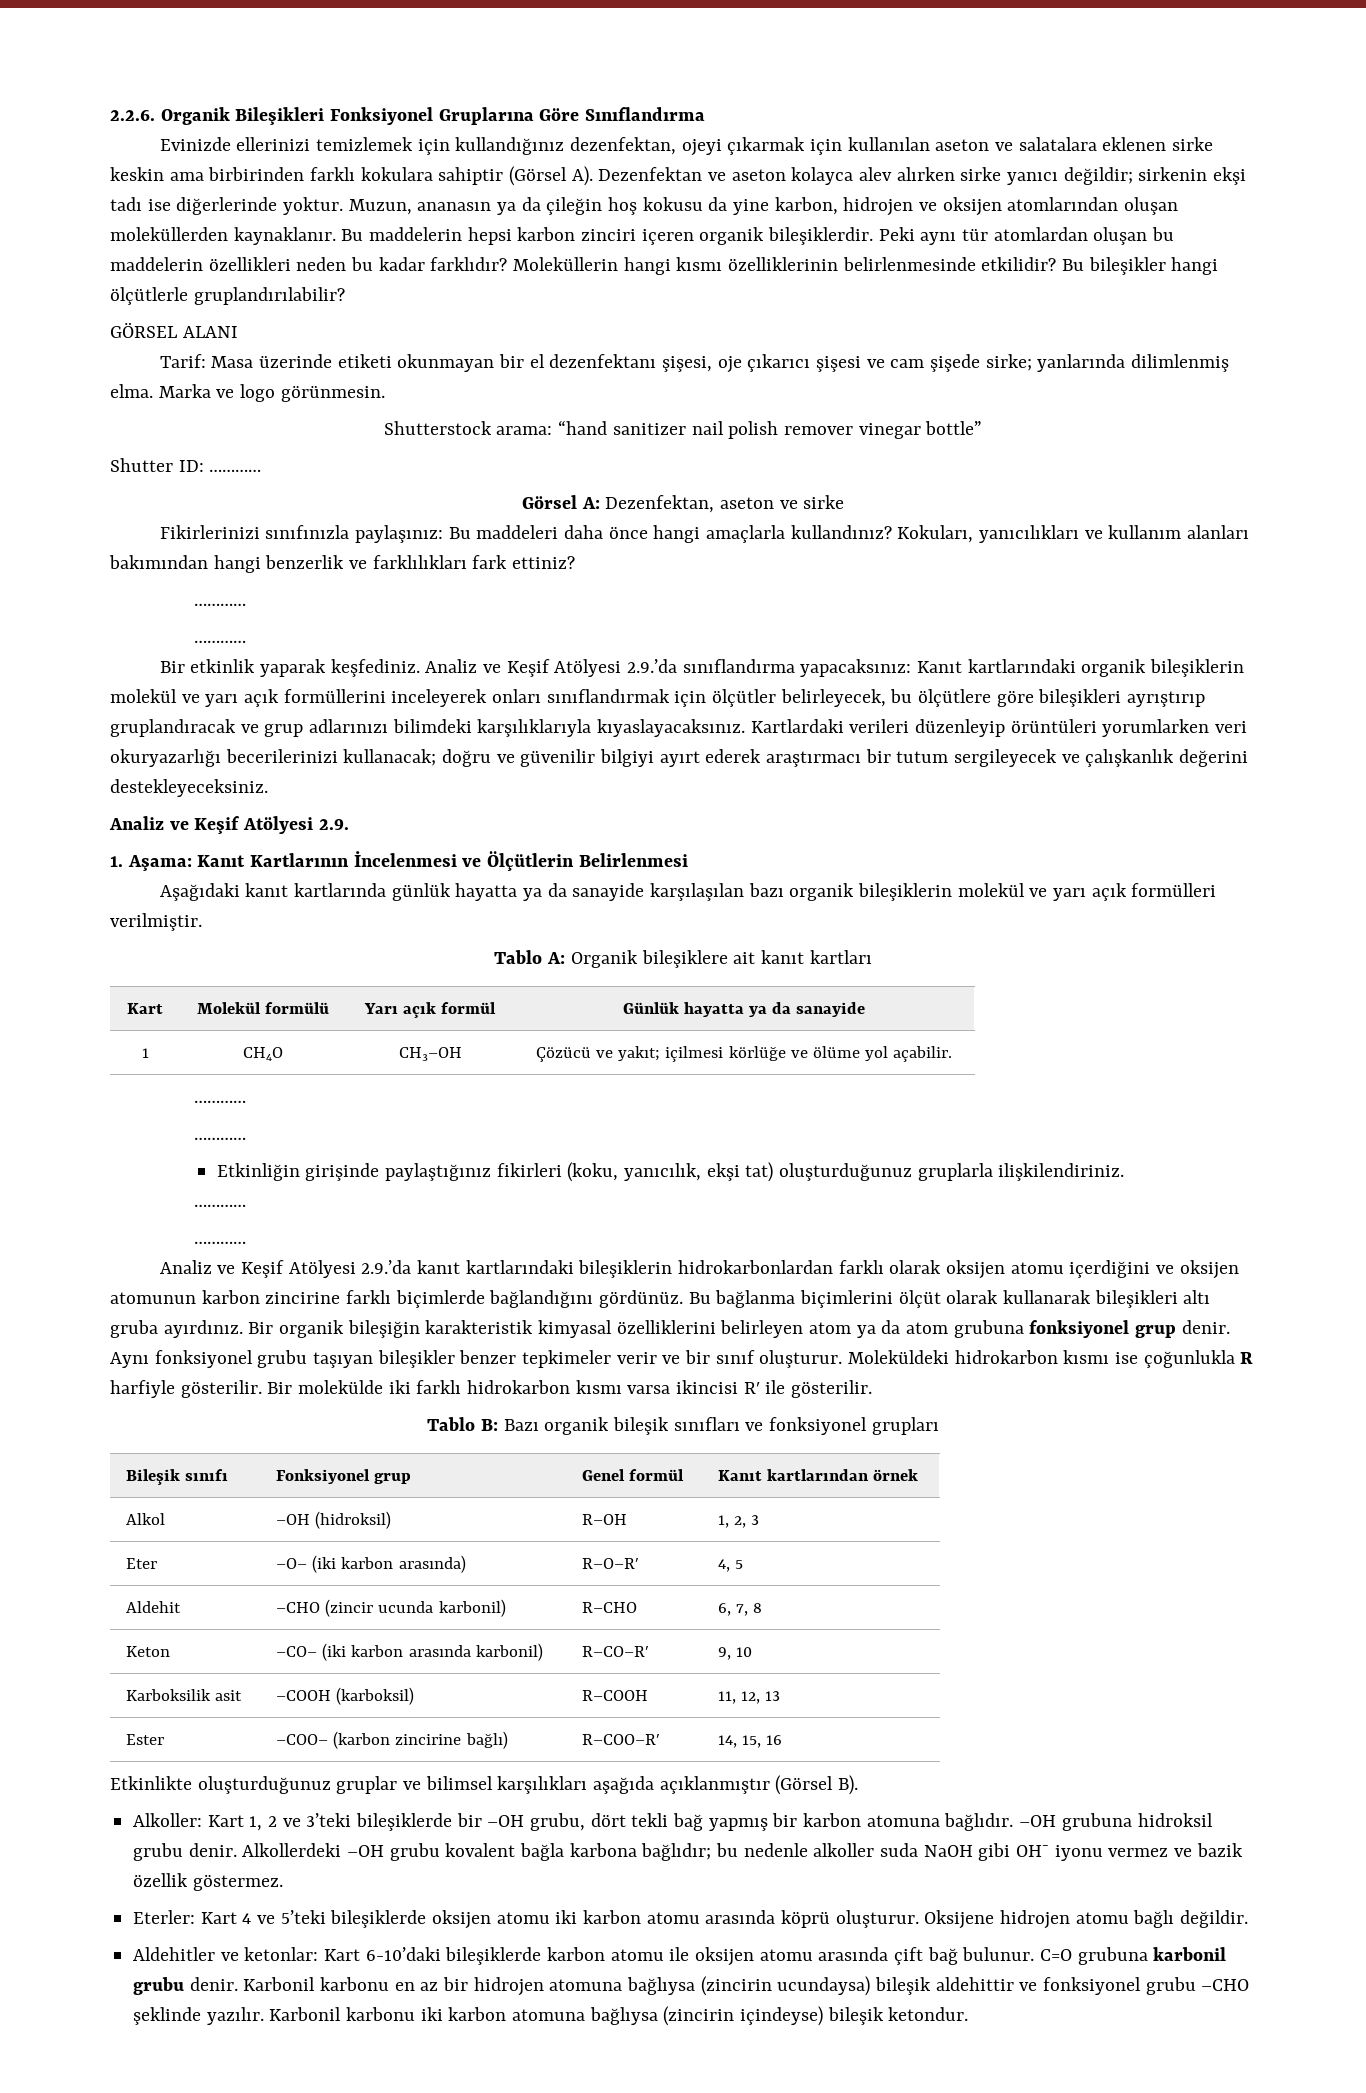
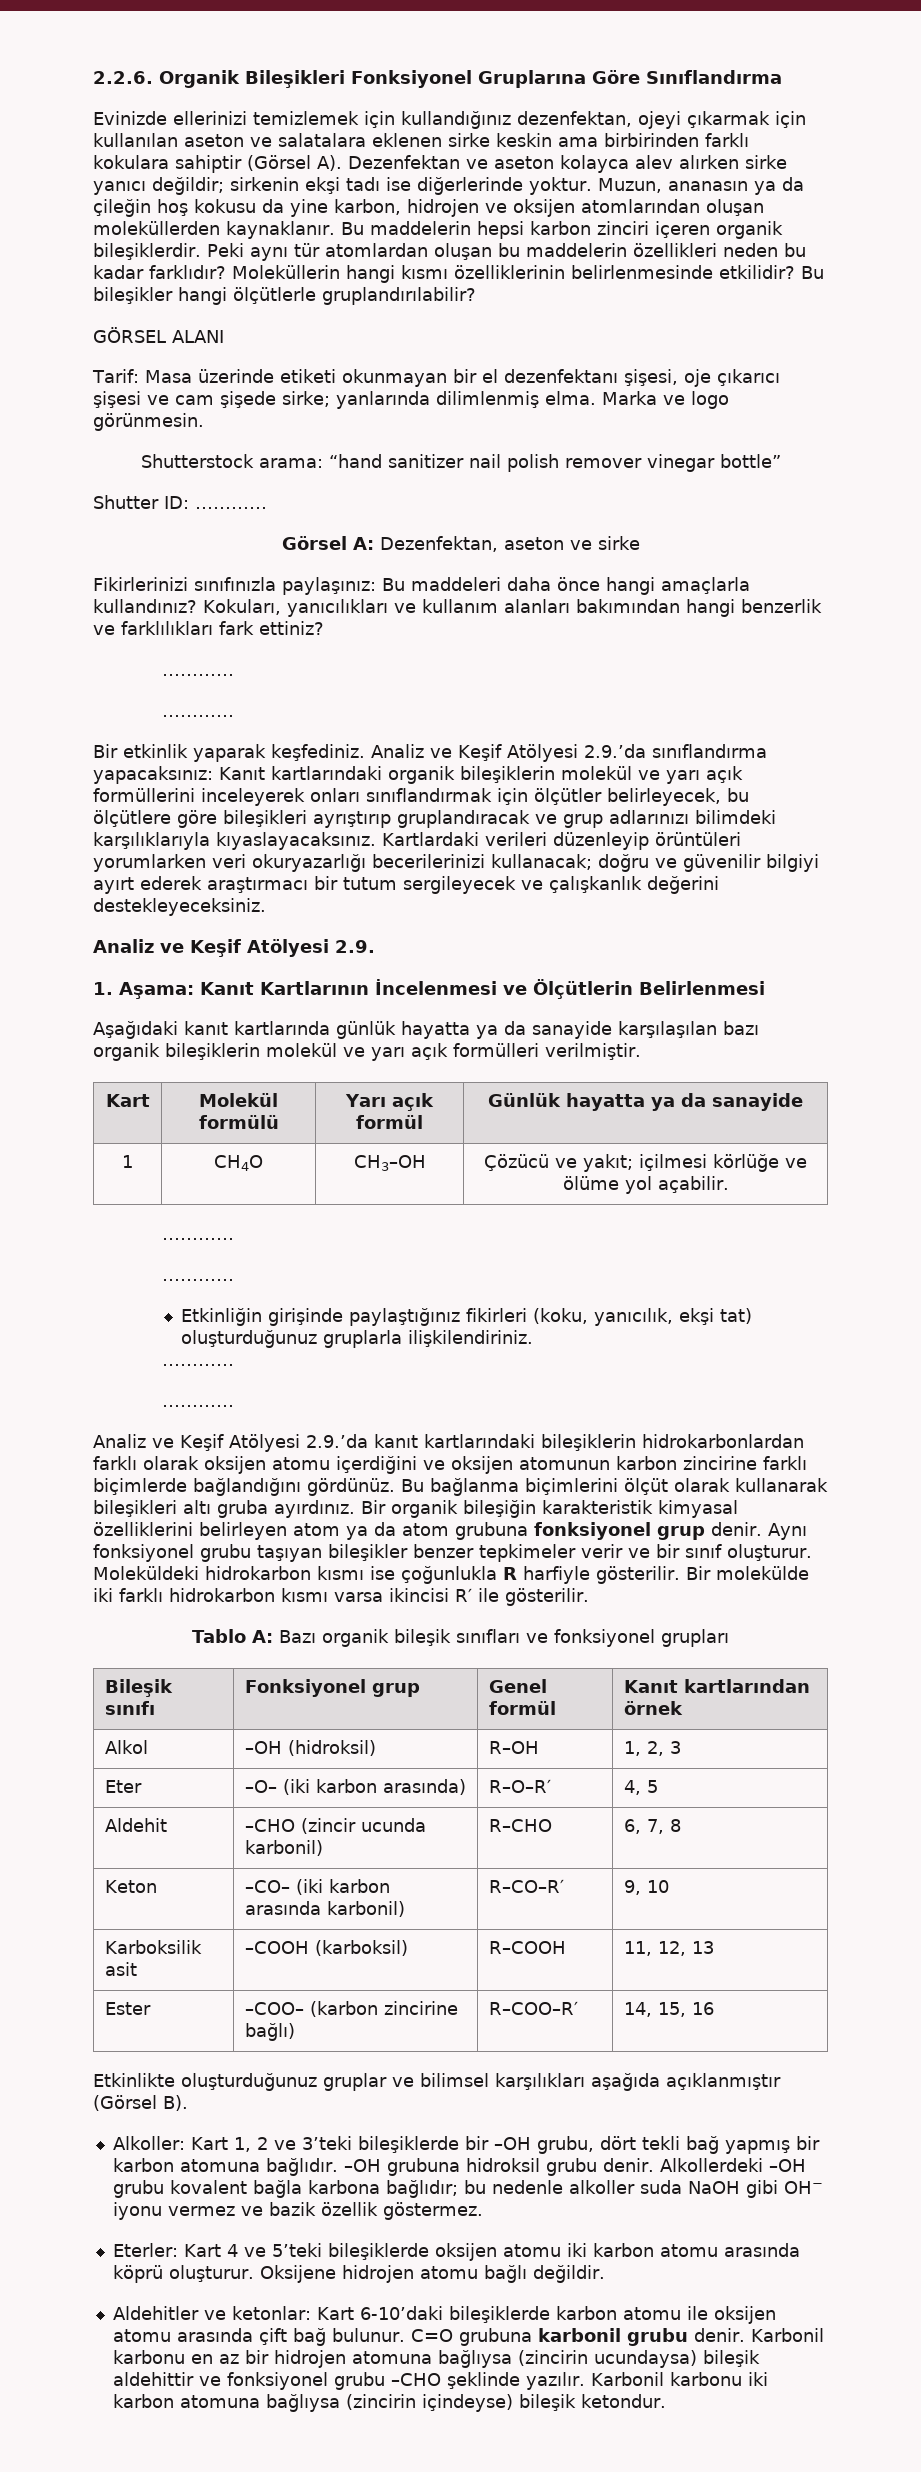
[494,950,872,968] // Tablo A: Organik bileşiklere ait kanıt kartları -> (641, 1051) none
[480,1419,498,1431] B: -> [252,1630,274,1643] A:

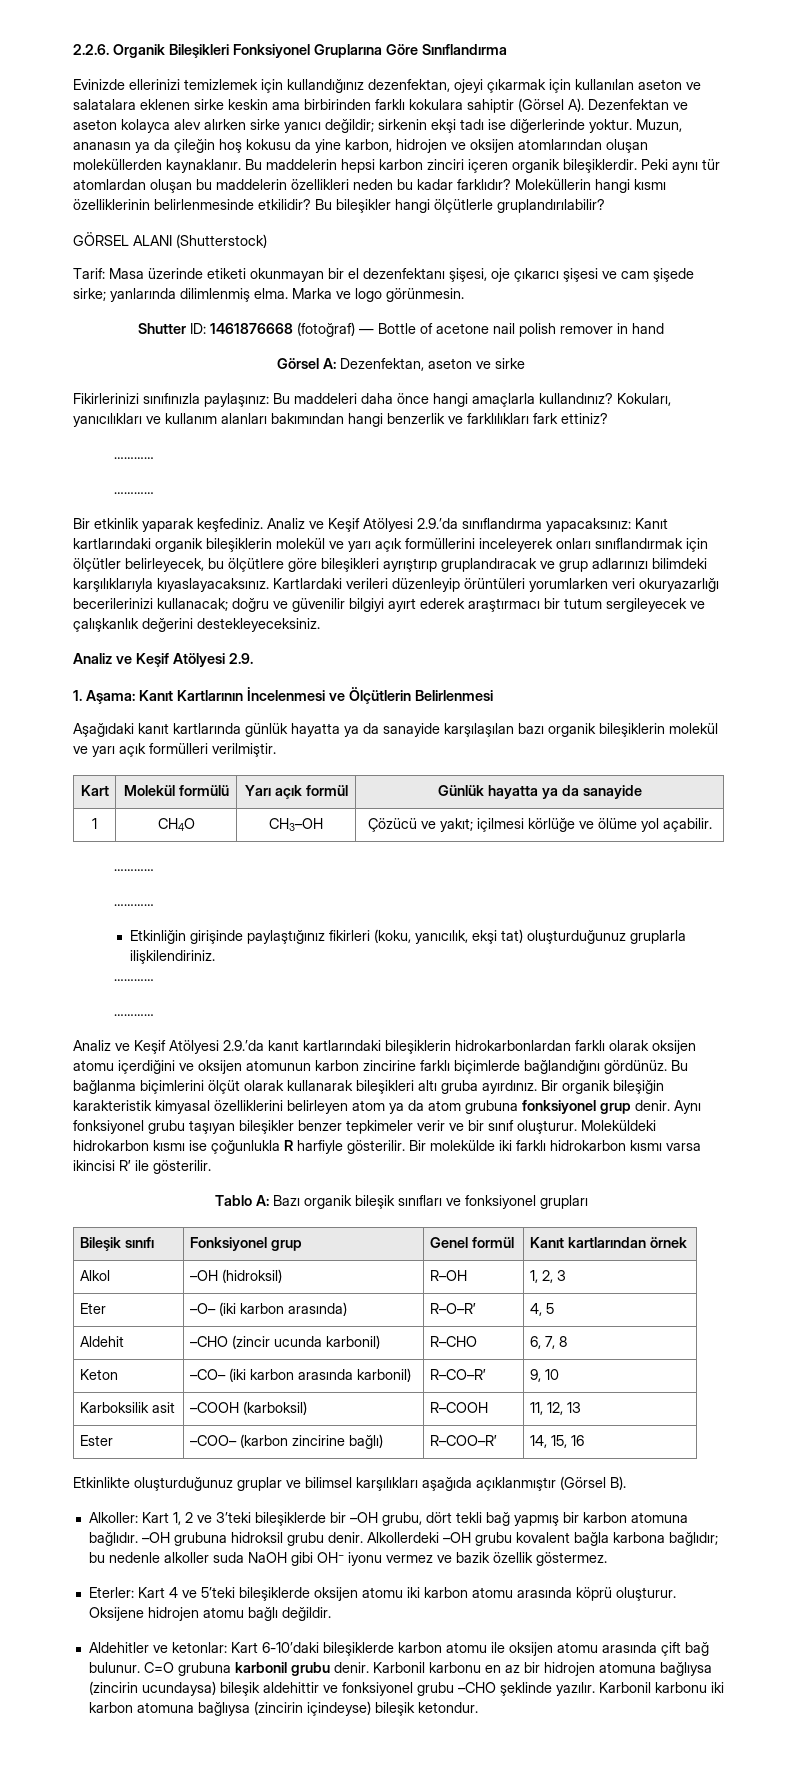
(224, 336) none -> [176,234,267,248] (Shutterstock)
[140,454,781,472] [93,495,267,509] Shutterstock arama: “hand sanitizer nail polish remover vinegar bottle” // Shutter ID: ………… -> [138,322,664,337] Shutter ID: 1461876668 (fotoğraf) — Bottle of acetone nail polish remover in hand

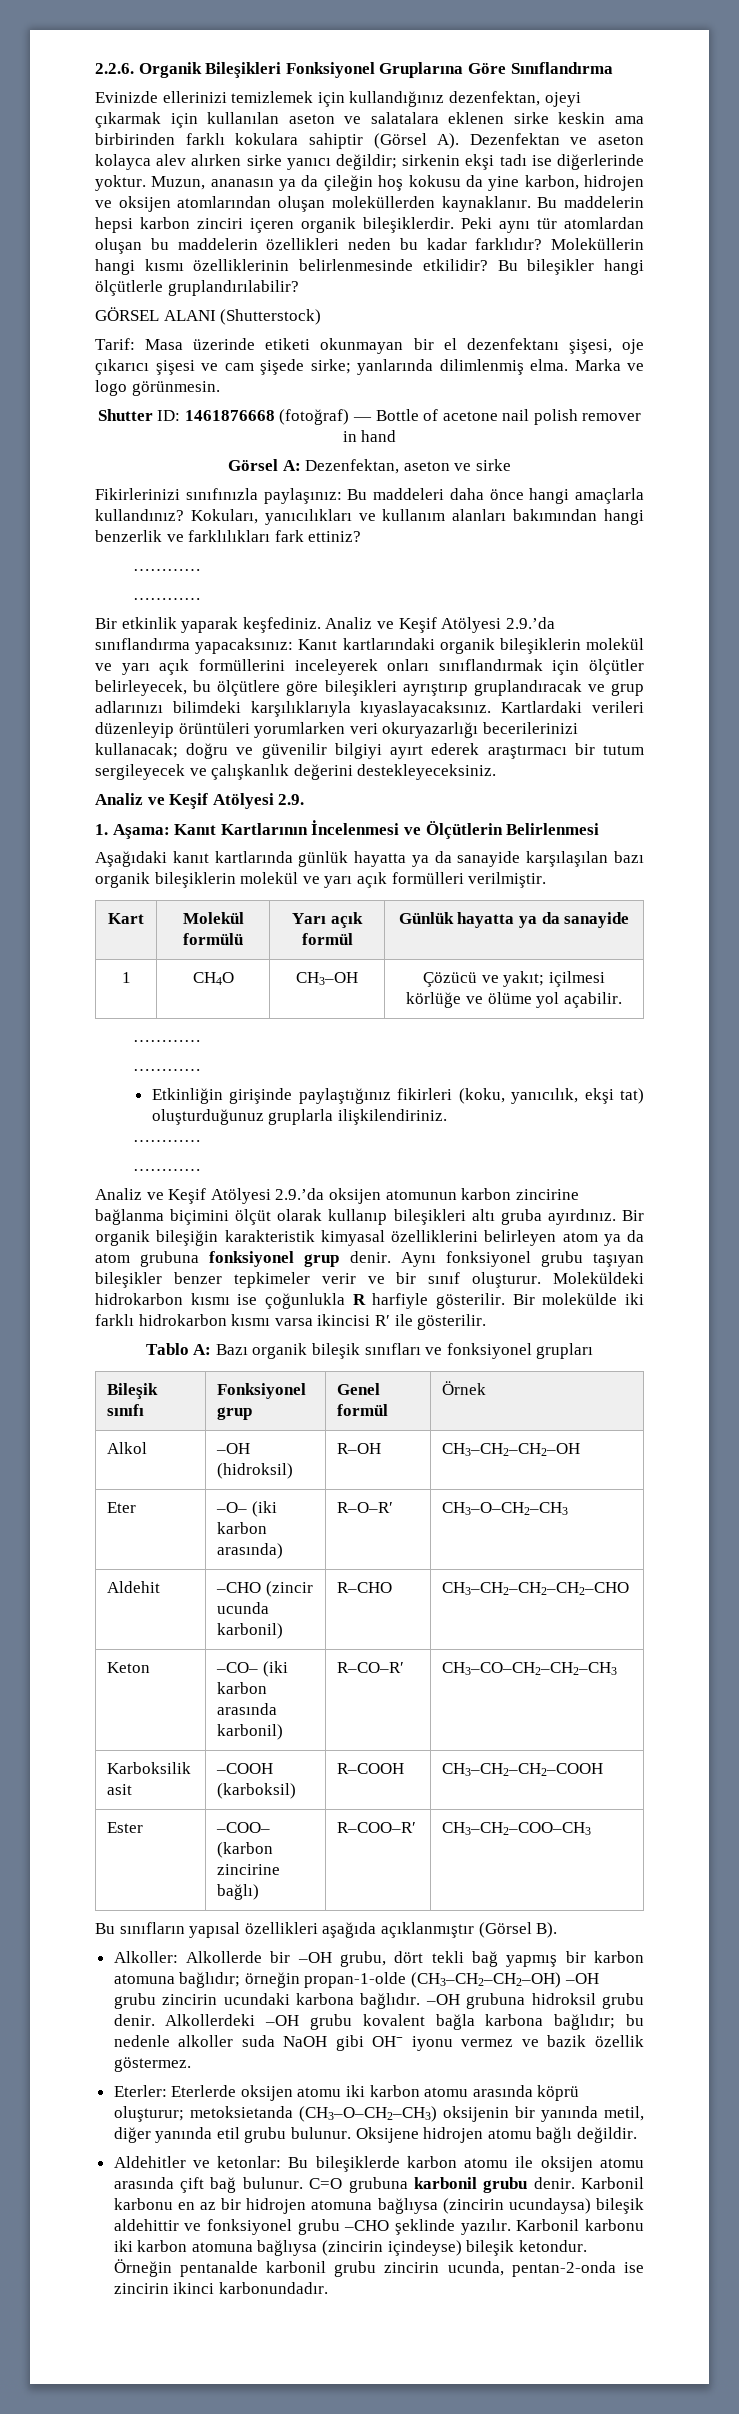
[268,1040,696,1054] [73,1060,688,1074] [73,1080,204,1094] kanıt kartlarındaki bileşiklerin hidrokarbonlardan farklı olarak oksijen atomu içerdiğini ve oksijen atomunun karbon zincirine farklı biçimlerde bağlandığını gördünüz. Bu bağlanma biçimlerini -> [328,1188,579,1204] [95,1209,230,1225] oksijen atomunun karbon zincirine bağlanma biçimini
[287,1080,353,1091] kullanarak -> [328,1209,388,1225] kullanıp
[529,1237,687,1248] Kanıt kartlarından örnek -> [442,1381,487,1395] Örnek
[529,1270,566,1283] 1, 2, 3 -> [442,1443,581,1456] CH3–CH2–CH2–OH
[529,1303,554,1316] 4, 5 -> [442,1502,569,1515] CH3–O–CH2–CH3
[529,1336,567,1349] 6, 7, 8 -> [442,1582,630,1595] CH3–CH2–CH2–CH2–CHO
[529,1369,559,1382] 9, 10 -> [442,1662,618,1675] CH3–CO–CH2–CH2–CH3
[529,1402,581,1415] 11, 12, 13 -> [442,1763,604,1776] CH3–CH2–CH2–COOH
[529,1435,584,1448] [73,1477,418,1491] 14, 15, 16 // Etkinlikte oluşturduğunuz gruplar ve bilimsel karşılıkları -> [442,1822,592,1835] [95,1922,318,1938] CH3–CH2–COO–CH3 // Bu sınıfların yapısal özellikleri
[141,1512,326,1526] Kart 1, 2 ve 3’teki bileşiklerde -> [186,1951,263,1963] Alkollerde
(688, 1517) none -> [179,1972,599,1988] [113,1993,354,2009] bağlıdır; örneğin propan-1-olde (CH3–CH2–CH2–OH) –OH grubu zincirin ucundaki karbona
[137,1587,310,1601] Kart 4 ve 5’teki bileşiklerde -> [171,2085,237,2097] Eterlerde
[615,1587,676,1601] oluşturur. -> [113,2106,644,2122] [113,2127,352,2143] oluşturur; metoksietanda (CH3–O–CH2–CH3) oksijenin bir yanında metil, diğer yanında etil grubu bulunur.
[230,1642,319,1653] Kart 6-10’daki -> [288,2157,309,2168] Bu
(478, 1707) none -> [113,2259,644,2277] [113,2282,328,2294] Örneğin pentanalde karbonil grubu zincirin ucunda, pentan-2-onda ise zincirin ikinci karbonundadır.

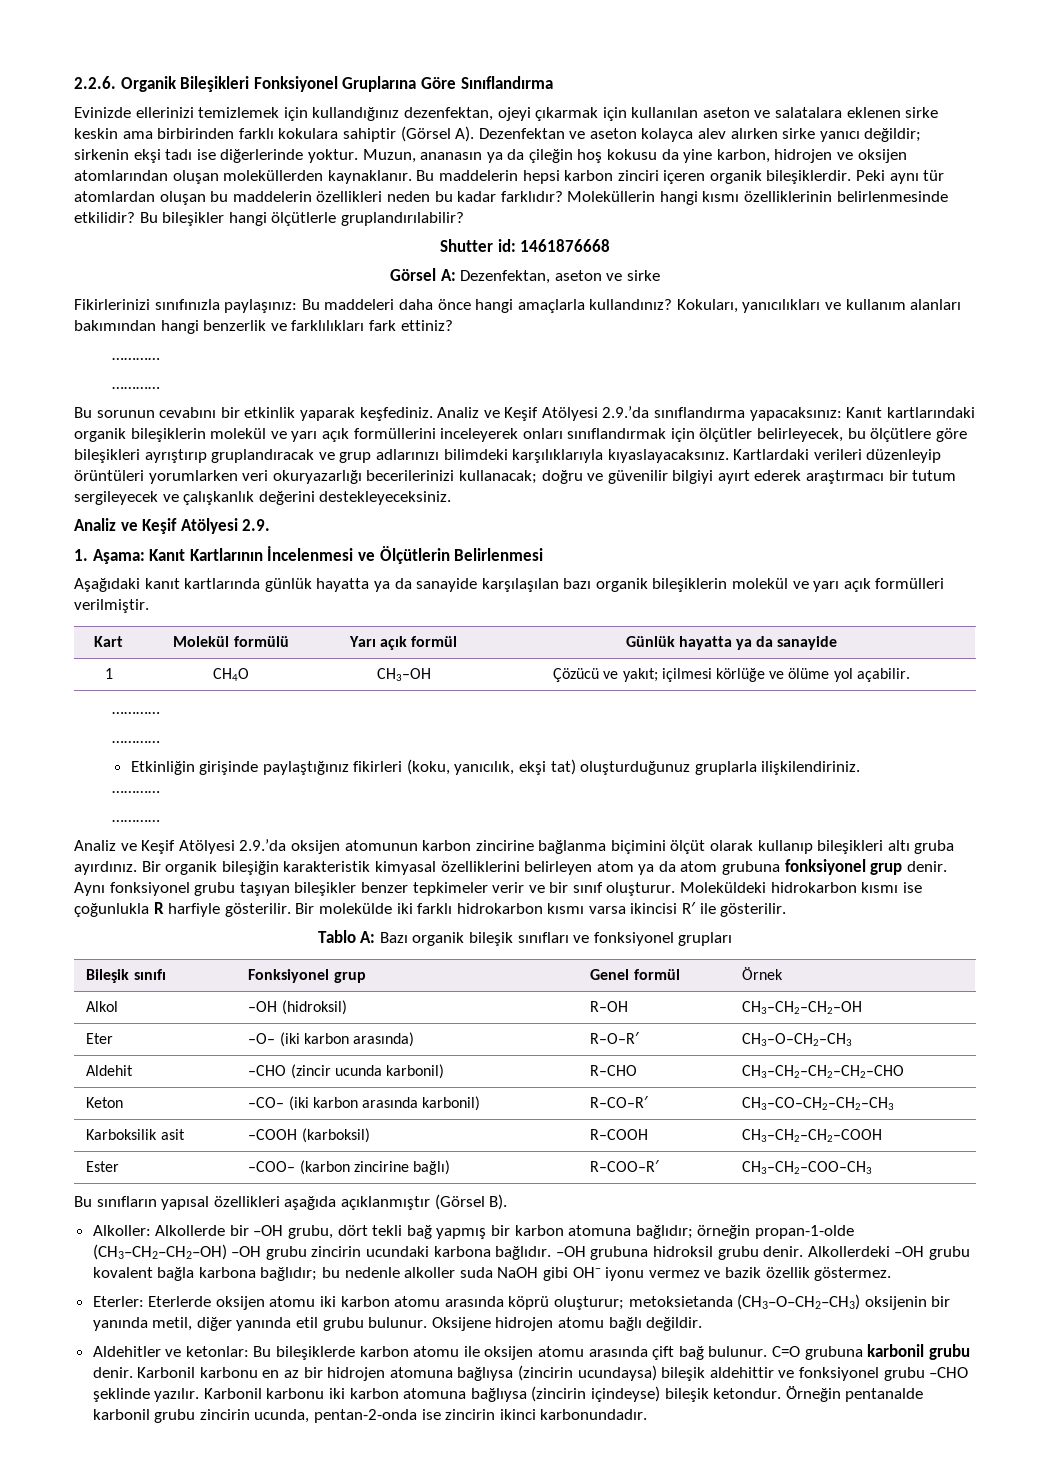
[95,307,322,325] [95,338,644,354] [95,359,644,375] [95,380,220,396] // GÖRSEL ALANI (Shutterstock) // Tarif: Masa üzerinde etiketi okunmayan bir el dezenfektanı şişesi, oje çıkarıcı şişesi ve cam şişede sirke; yanlarında dilimlenmiş elma. Marka ve logo görünmesin. -> (464, 219) none
[157,410,181,421] ID: -> [497,239,516,252] id:
[279,409,642,425] [342,430,397,442] (fotoğraf) — Bottle of acetone nail polish remover in hand -> (611, 245) none
[95,618,117,629] Bir -> [74,407,240,418] Bu sorunun cevabını bir

